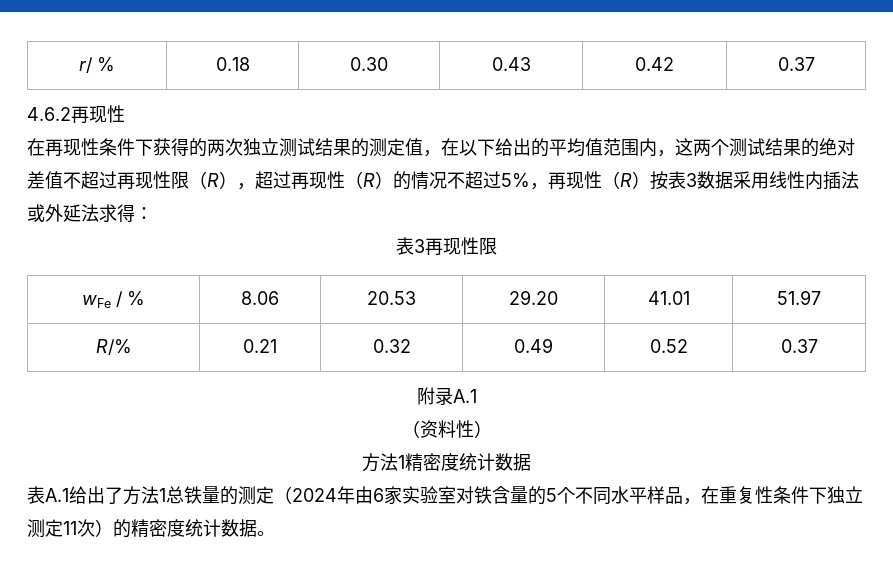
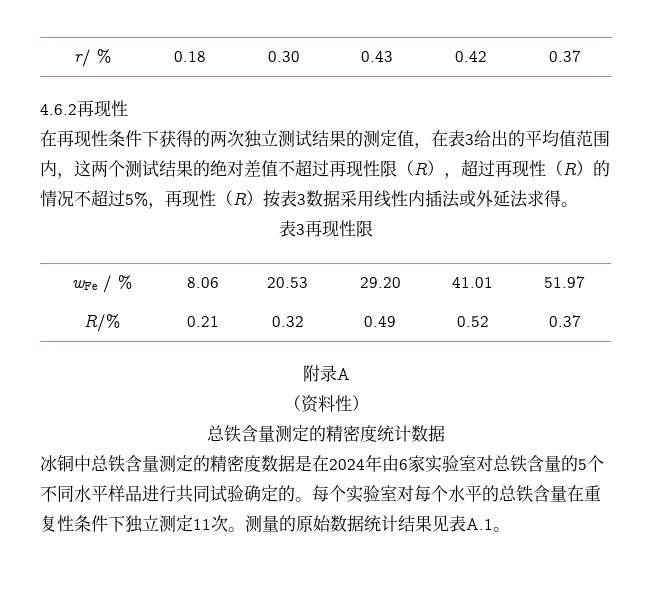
[459,139,495,156] 以下 -> [448,130,474,147] 表3
[135,207,153,220] ： -> [561,202,578,207] 。
[452,389,477,403] A.1 -> [336,368,350,380] A
[362,453,405,472] 方法1 -> [207,425,326,442] 总铁含量测定的
[27,486,292,505] 表A.1给出了方法1总铁量的测定（ -> [40,455,329,472] 冰铜中总铁含量测定的精密度数据是在
(474, 495) none -> [493,455,511,471] 总
[683,498,701,505] ， -> [142,485,567,503] 进行共同试验确定的。每个实验室对每个水平的总铁含量
[95,519,257,538] ）的精密度统计数据 -> [228,515,493,532] 。测量的原始数据统计结果见表A.1

